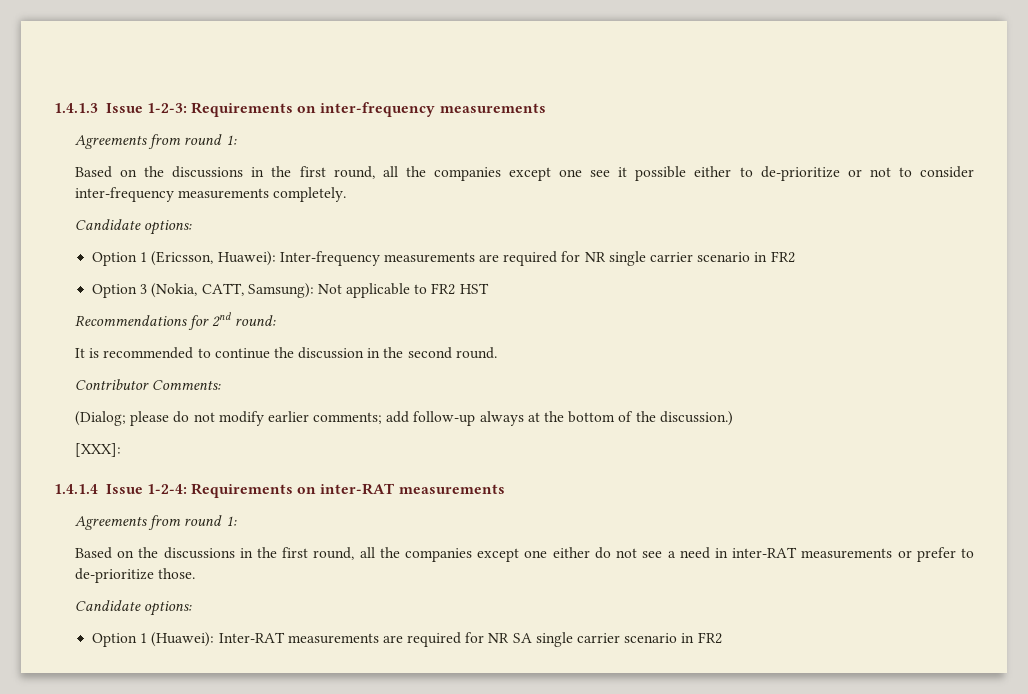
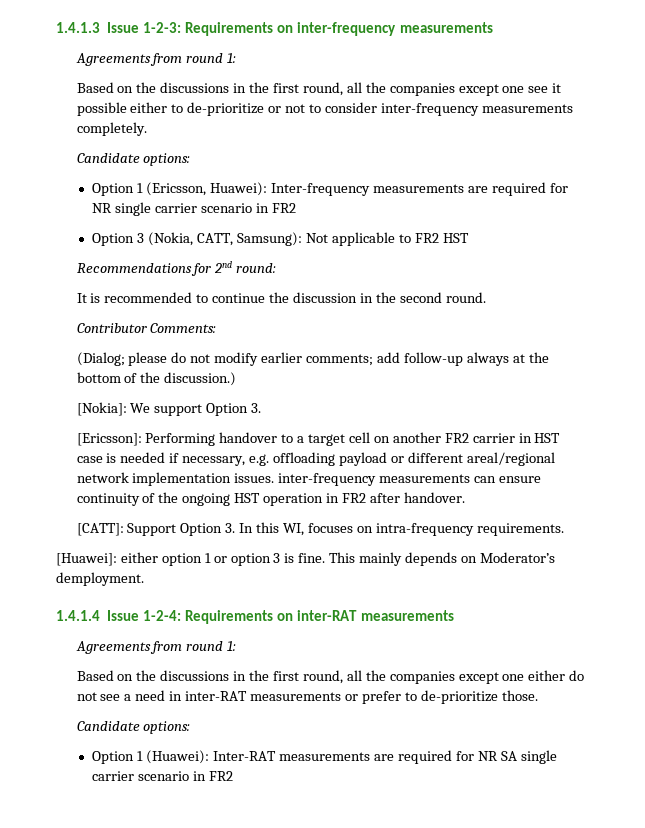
[74,443,121,457] [XXX]: -> [76,402,262,416] [76,432,561,446] [76,452,555,466] [76,472,541,486] [76,492,465,506] [76,522,564,536] [56,552,555,566] [56,572,144,586] [Nokia]: We support Option 3. // [Ericsson]: Performing handover to a target cell on another FR2 carrier in HST case is needed if necessary, e.g. offloading payload or different areal/regional network implementation issues. inter-frequency measurements can ensure continuity of the ongoing HST operation in FR2 after handover. // [CATT]: Support Option 3. In this WI, focuses on intra-frequency requirements. // [Huawei]: either option 1 or option 3 is fine. This mainly depends on Moderator’s demployment.

